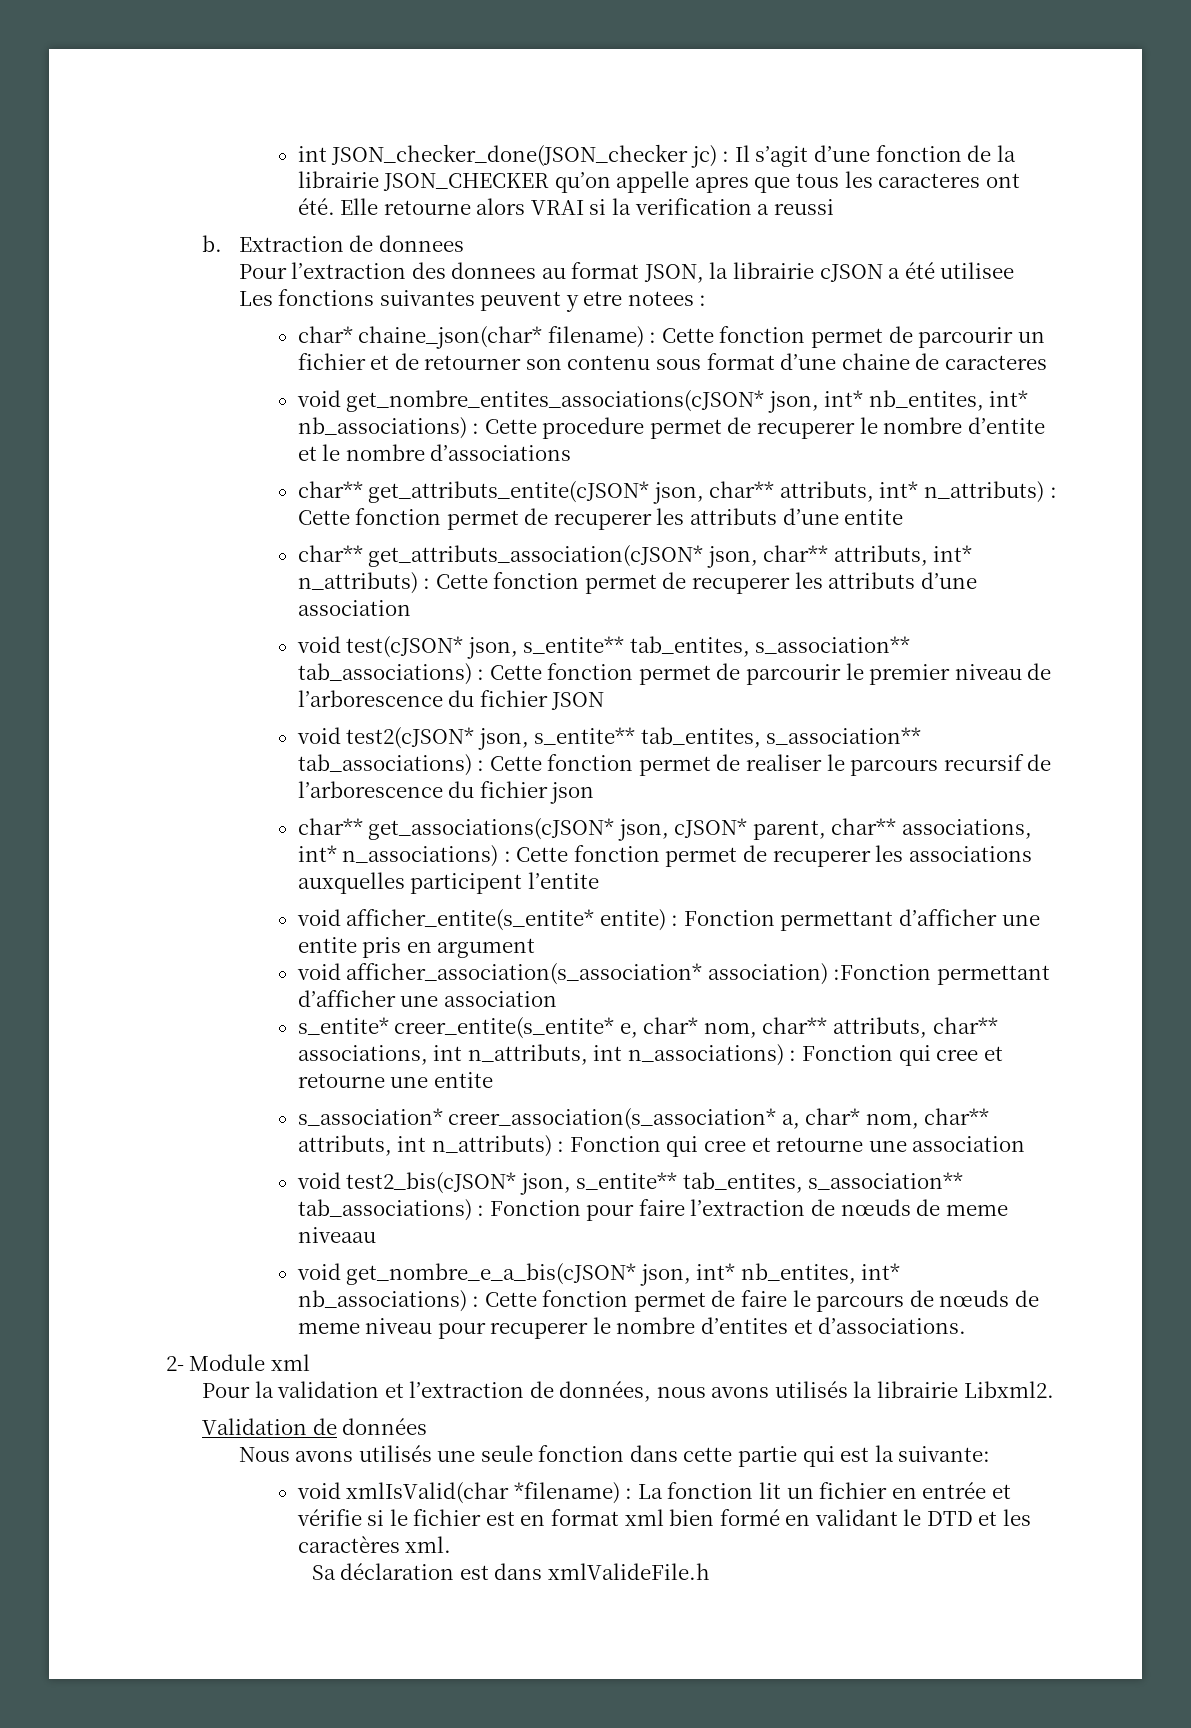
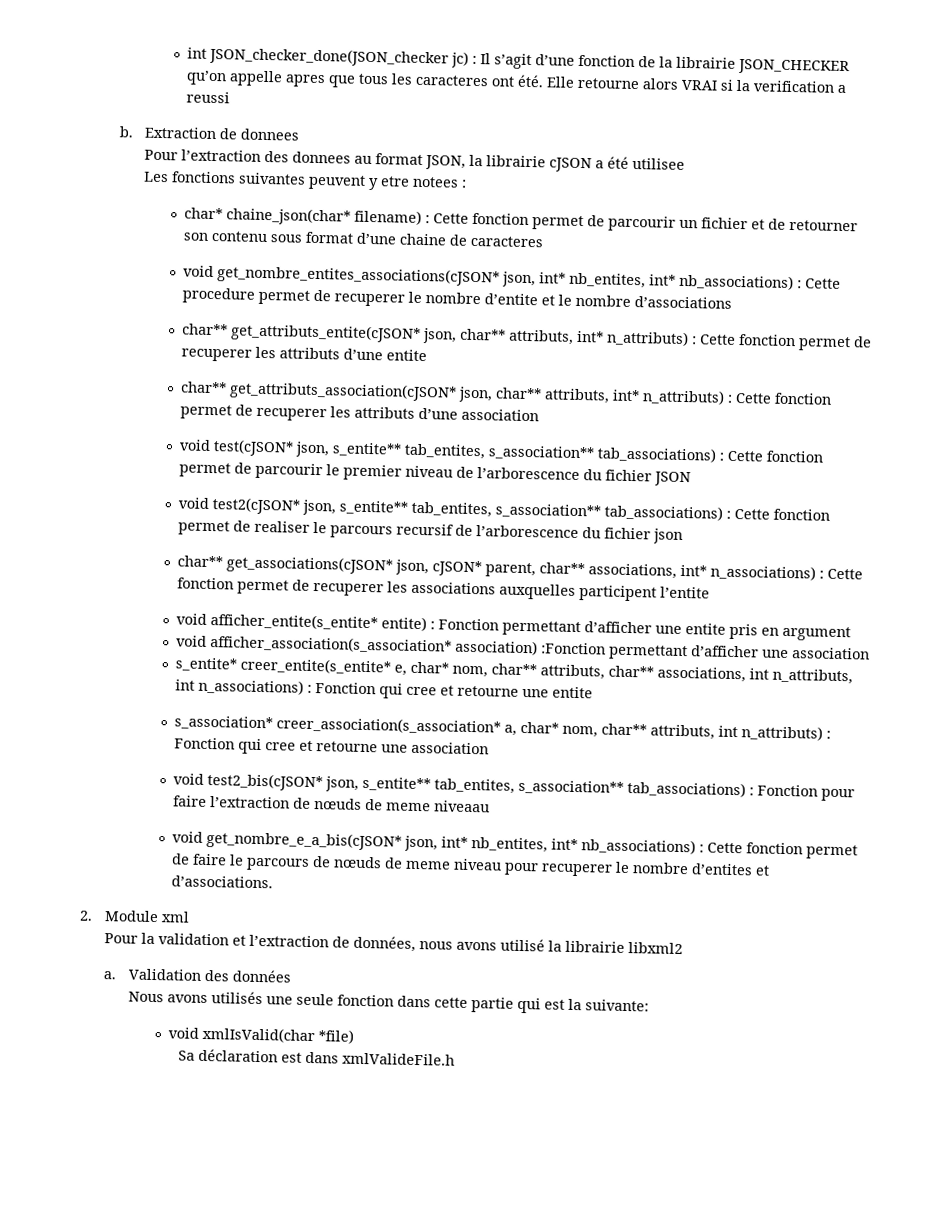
[165,1356,184,1371] 2- -> [79,910,94,921] 2.
[774,1381,1054,1398] [202,1418,337,1435] utilisés la librairie Libxml2. // Validation de -> [500,938,684,955] [103,968,230,982] utilisé la librairie libxml2 // a. Validation des
[513,1482,1011,1504] [296,1509,1031,1526] [297,1536,452,1553] *filename) : La fonction lit un fichier en entrée et vérifie si le fichier est en format xml bien formé en validant le DTD et les caractères xml. -> [318,1029,355,1044] *file)

